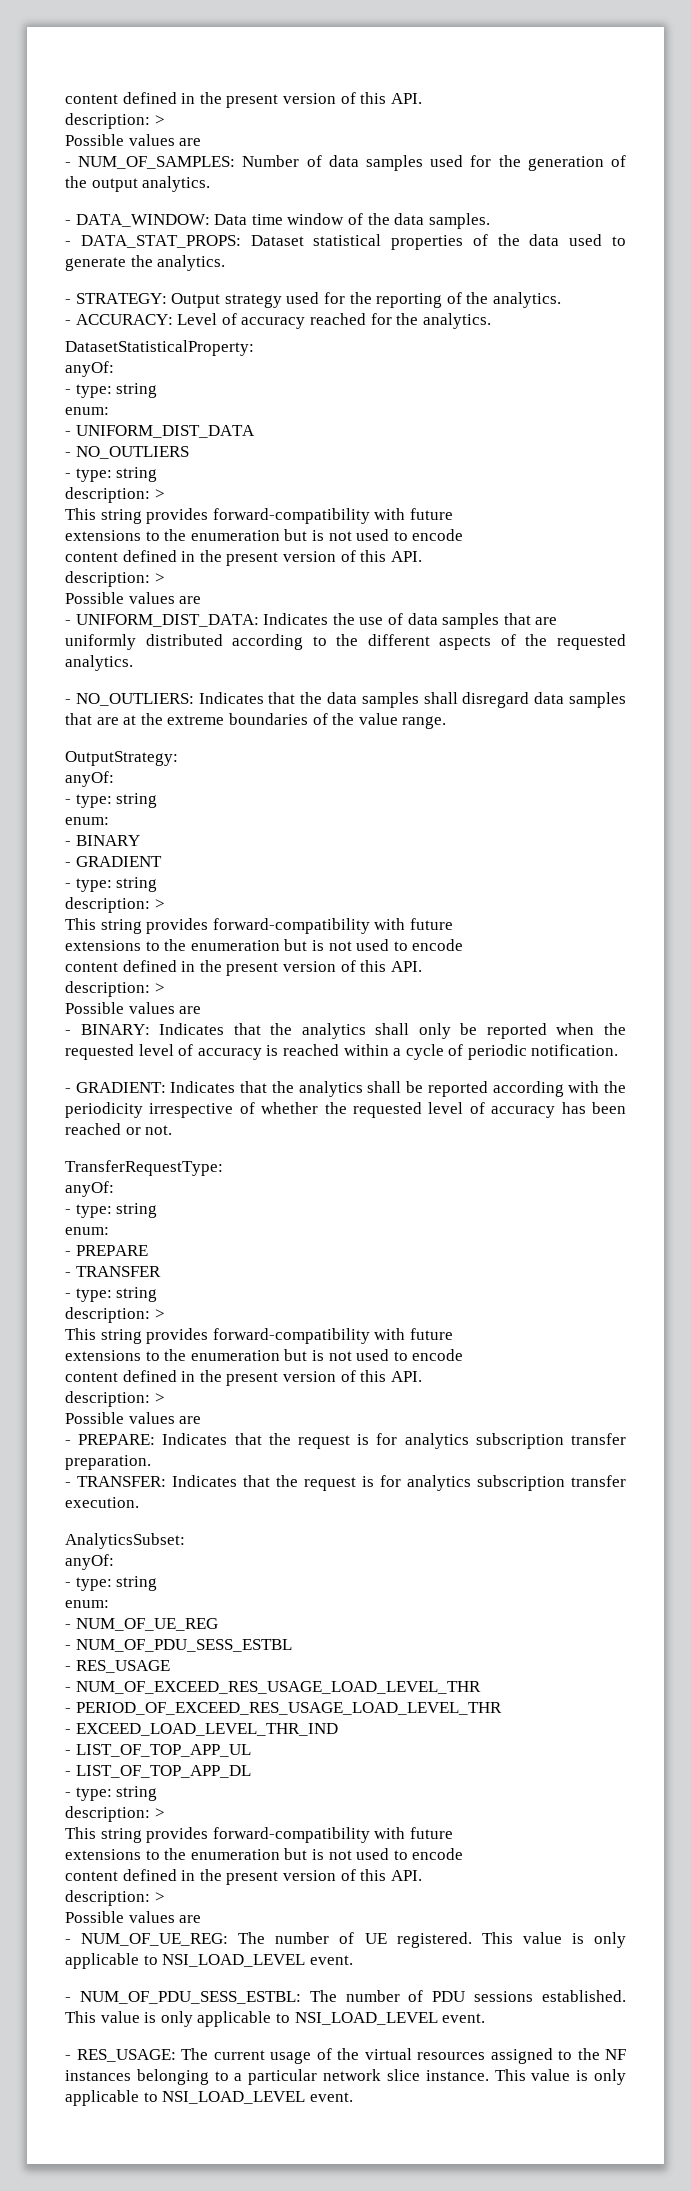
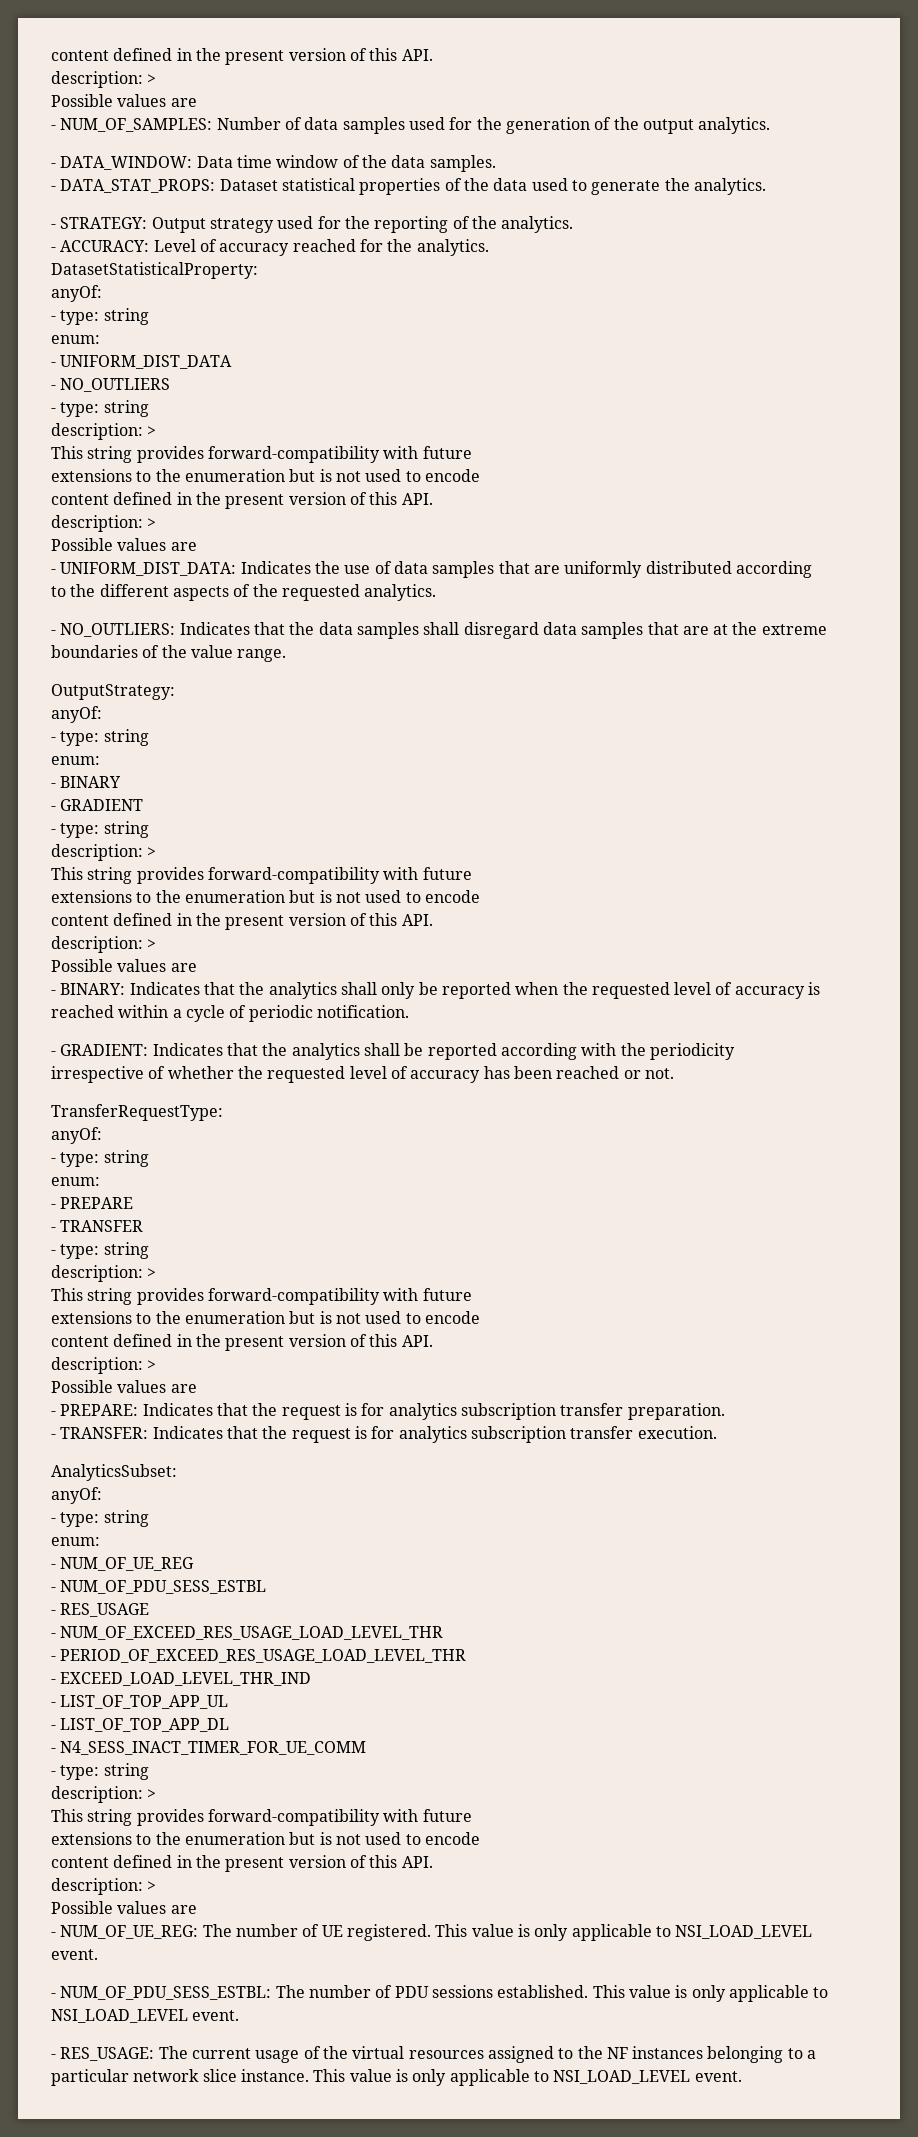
(251, 1771) none -> [51,1741,367,1755] // - N4_SESS_INACT_TIMER_FOR_UE_COMM

